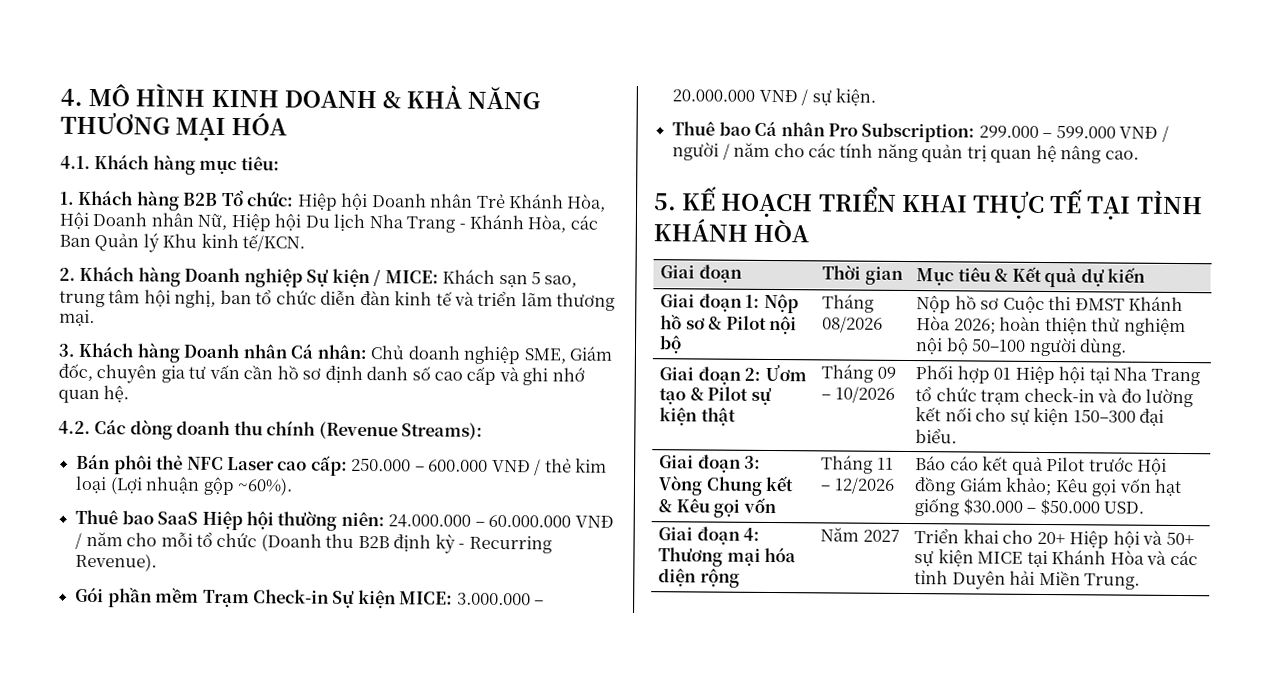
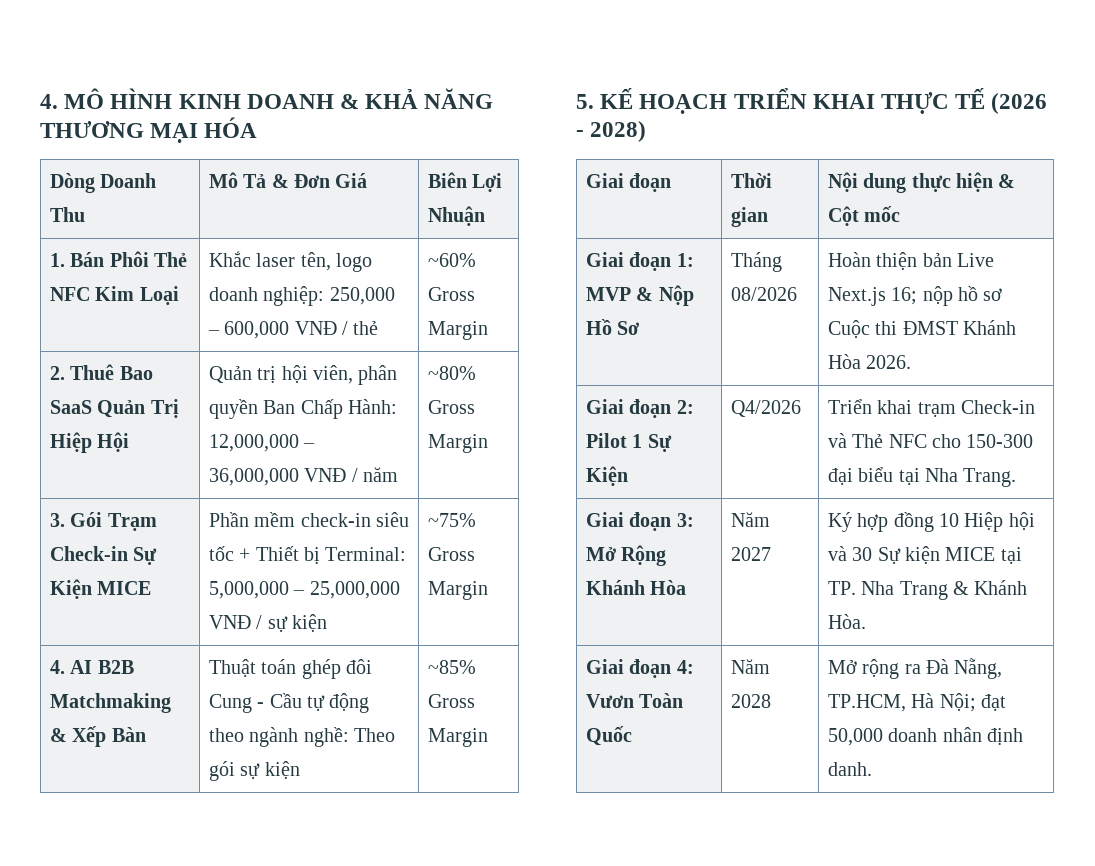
[60,155,280,175] [60,189,607,212] [59,211,598,233] [59,233,306,253] [59,266,578,288] [59,289,616,311] [59,309,95,327] [58,342,613,365] [58,363,585,386] [58,385,130,404] [58,420,484,440] [76,454,608,476] [75,475,293,496] [75,509,614,531] [75,531,552,554] [75,552,158,572] [75,587,545,609] [672,88,876,106] [672,121,1169,143] [672,142,1139,164] // 4.1. Khách hàng mục tiêu: // 1. Khách hàng B2B Tổ chức: Hiệp hội Doanh nhân Trẻ Khánh Hòa, Hội Doanh nhân Nữ, Hiệp hội Du lịch Nha Trang - Khánh Hòa, các Ban Quản lý Khu kinh tế/KCN. // 2. Khách hàng Doanh nghiệp Sự kiện / MICE: Khách sạn 5 sao, trung tâm hội nghị, ban tổ chức diễn đàn kinh tế và triển lãm thương mại. // 3. Khách hàng Doanh nhân Cá nhân: Chủ doanh nghiệp SME, Giám đốc, chuyên gia tư vấn cần hồ sơ định danh số cao cấp và ghi nhớ quan hệ. // 4.2. Các dòng doanh thu chính (Revenue Streams): // Bán phôi thẻ NFC Laser cao cấp: 250.000 – 600.000 VNĐ / thẻ kim loại (Lợi nhuận gộp ~60%). // Thuê bao SaaS Hiệp hội thường niên: 24.000.000 – 60.000.000 VNĐ / năm cho mỗi tổ chức (Doanh thu B2B định kỳ - Recurring Revenue). // Gói phần mềm Trạm Check-in Sự kiện MICE: 3.000.000 – 20.000.000 VNĐ / sự kiện. // Thuê bao Cá nhân Pro Subscription: 299.000 – 599.000 VNĐ / người / năm cho các tính năng quản trị quan hệ nâng cao. -> [49,173,157,193] [49,207,85,222] [208,172,368,188] [427,172,503,192] [427,206,485,226] [49,251,187,267] [49,286,179,305] [208,251,372,272] [208,286,395,306] [207,321,379,339] [427,253,476,267] [427,287,475,301] [427,321,488,340] [49,364,153,380] [49,399,179,418] [49,432,130,453] [208,365,398,385] [208,399,397,419] [208,434,316,452] [208,467,398,486] [427,366,476,380] [427,400,475,414] [427,434,488,453] [49,512,157,531] [49,546,158,565] [49,579,152,599] [208,512,409,527] [208,546,407,564] [208,581,400,599] [208,614,327,632] [427,513,476,527] [427,547,475,561] [427,581,488,600] [49,660,134,674] [49,693,171,713] [49,726,146,747] [208,659,372,679] [208,693,370,713] [208,727,395,747] [208,761,300,781] [427,660,476,674] [427,694,475,708] [427,728,488,747] // Dòng Doanh Thu | Mô Tả & Đơn Giá | Biên Lợi Nhuận // 1. Bán Phôi Thẻ NFC Kim Loại | Khắc laser tên, logo doanh nghiệp: 250,000 – 600,000 VNĐ / thẻ | ~60% Gross Margin // 2. Thuê Bao SaaS Quản Trị Hiệp Hội | Quản trị hội viên, phân quyền Ban Chấp Hành: 12,000,000 – 36,000,000 VNĐ / năm | ~80% Gross Margin // 3. Gói Trạm Check-in Sự Kiện MICE | Phần mềm check-in siêu tốc + Thiết bị Terminal: 5,000,000 – 25,000,000 VNĐ / sự kiện | ~75% Gross Margin // 4. AI B2B Matchmaking & Xếp Bàn | Thuật toán ghép đôi Cung - Cầu tự động theo ngành nghề: Theo gói sự kiện | ~85% Gross Margin
[1086,190,1203,220] [653,218,810,243] TẠI TỈNH KHÁNH HÒA -> [991,93,1048,114] [576,121,647,142] (2026 - 2028)
[916,266,1146,288] [660,293,799,314] [660,314,798,335] [659,335,683,354] [822,294,875,313] [822,316,884,333] [916,295,952,314] Mục tiêu & Kết quả dự kiến // Giai đoạn 1: Nộp hồ sơ & Pilot nội bộ | Tháng 08/2026 | Nộp -> [827,172,1016,193] [827,206,901,226] [585,252,694,271] [585,285,694,306] [585,319,640,335] [730,252,782,272] [730,287,797,301] [827,252,994,270] [827,286,953,306] Nội dung thực hiện & Cột mốc // Giai đoạn 1: MVP & Nộp Hồ Sơ | Tháng 08/2026 | Hoàn thiện bản Live Next.js 16; nộp
[953,316,1186,337] [915,337,1128,357] [659,363,807,385] [659,386,772,406] [659,407,736,426] [821,364,896,383] [821,386,895,403] [915,365,1200,386] [915,386,1194,408] [915,407,1165,426] [915,428,958,444] [659,454,762,473] [658,475,795,496] [658,497,776,518] [821,455,894,474] [820,477,895,494] [915,456,1168,475] [914,477,1183,497] [914,498,1145,517] [658,526,761,545] [658,547,797,567] [658,568,740,588] [820,527,900,542] [914,528,1195,549] [914,549,1198,568] [914,570,1141,590] 2026; hoàn thiện thử nghiệm nội bộ 50–100 người dùng. // Giai đoạn 2: Ươm tạo & Pilot sự kiện thật | Tháng 09 – 10/2026 | Phối hợp 01 Hiệp hội tại Nha Trang tổ chức trạm check-in và đo lường kết nối cho sự kiện 150–300 đại biểu. // Giai đoạn 3: Vòng Chung kết & Kêu gọi vốn | Tháng 11 – 12/2026 | Báo cáo kết quả Pilot trước Hội đồng Giám khảo; Kêu gọi vốn hạt giống $30.000 – $50.000 USD. // Giai đoạn 4: Thương mại hóa diện rộng | Năm 2027 | Triển khai cho 20+ Hiệp hội và 50+ sự kiện MICE tại Khánh Hòa và các tỉnh Duyên hải Miền Trung. -> [866,355,912,369] [585,399,694,418] [585,433,672,452] [585,466,628,486] [730,400,801,417] [827,399,1035,417] [827,433,1034,448] [827,467,1017,487] [585,512,694,531] [585,545,667,566] [585,580,687,595] [730,512,770,527] [730,547,771,561] [827,512,1035,532] [827,546,1022,564] [827,580,1028,600] [827,614,866,629] [585,659,694,678] [585,693,684,708] [585,726,632,746] [730,659,770,674] [730,694,771,708] [827,658,1003,679] [827,693,1006,712] [827,727,1023,746] [827,762,872,776] 2026. // Giai đoạn 2: Pilot 1 Sự Kiện | Q4/2026 | Triển khai trạm Check-in và Thẻ NFC cho 150-300 đại biểu tại Nha Trang. // Giai đoạn 3: Mở Rộng Khánh Hòa | Năm 2027 | Ký hợp đồng 10 Hiệp hội và 30 Sự kiện MICE tại TP. Nha Trang & Khánh Hòa. // Giai đoạn 4: Vươn Toàn Quốc | Năm 2028 | Mở rộng ra Đà Nẵng, TP.HCM, Hà Nội; đạt 50,000 doanh nhân định danh.

